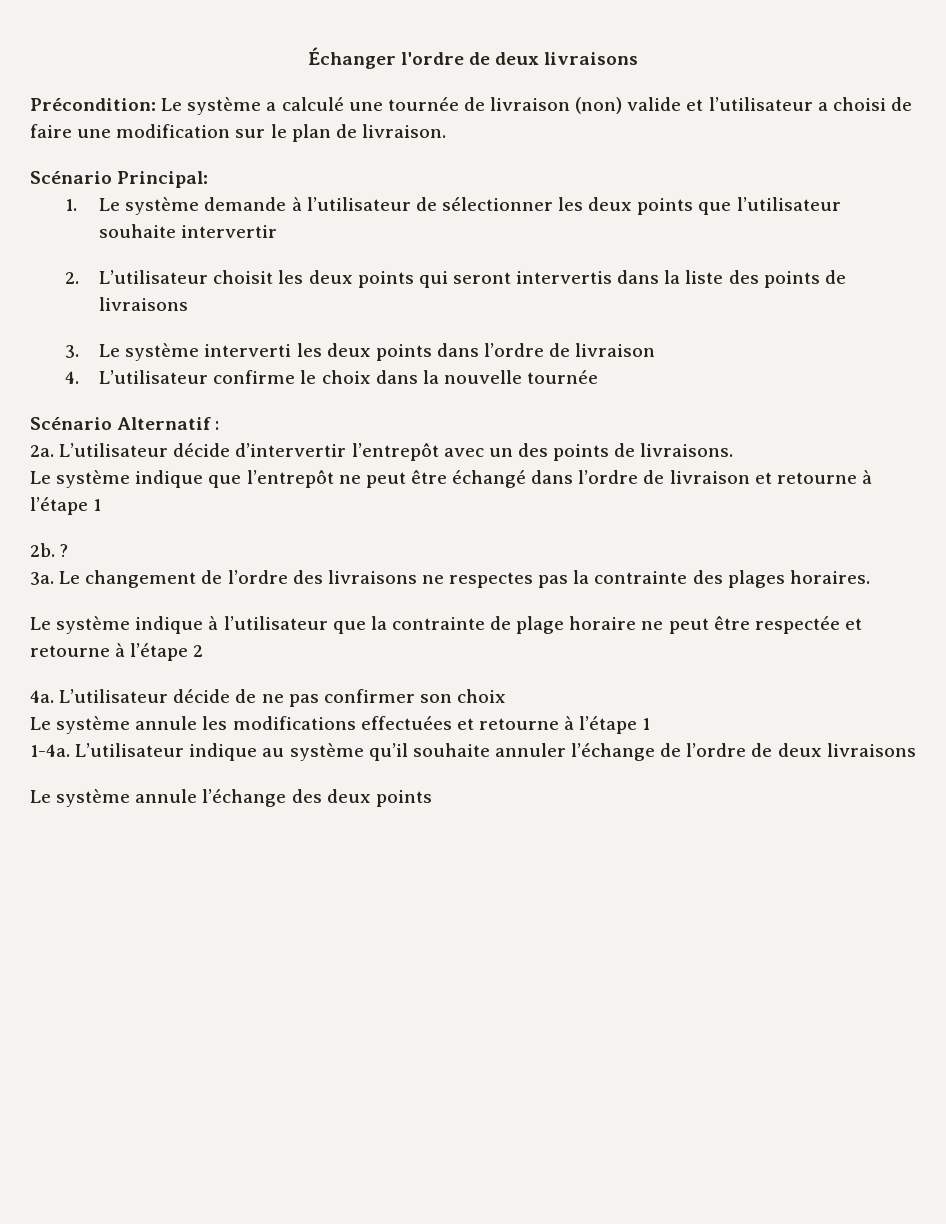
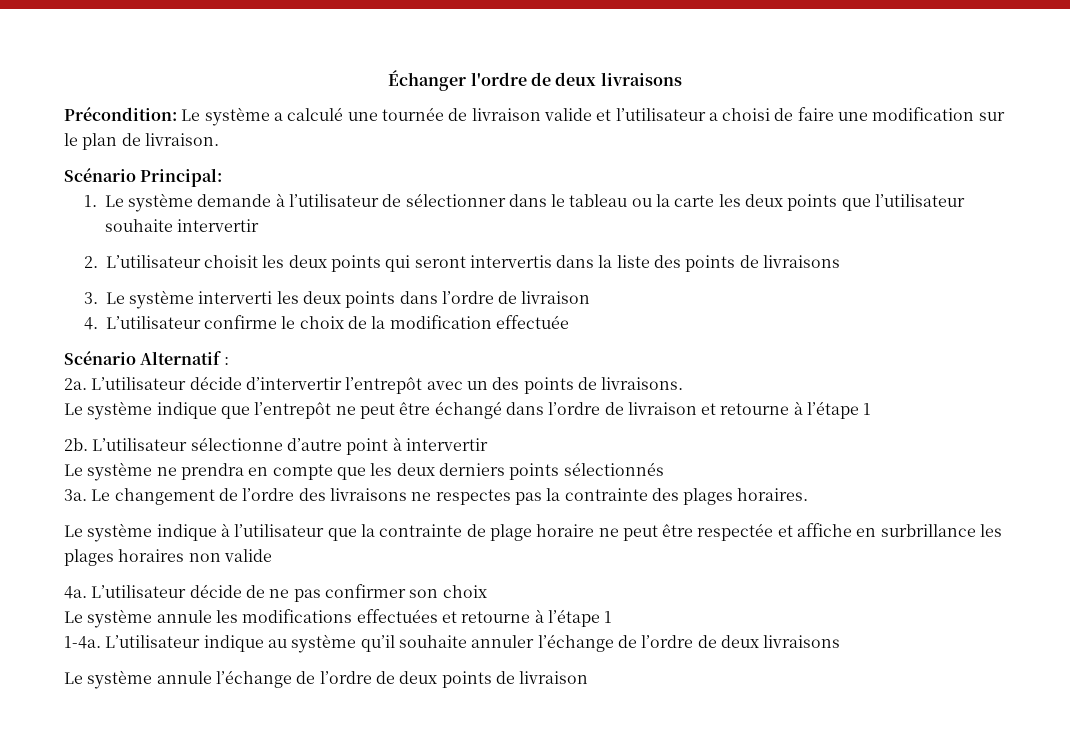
[575,97,623,114] (non) -> (541, 114) none
(553, 204) none -> [508,194,715,207] dans le tableau ou la carte
[375,370,599,384] dans la nouvelle tournée -> [347,315,569,329] de la modification effectuée
[60,544,69,557] ? -> [92,437,488,455] [64,462,664,481] L’utilisateur sélectionne d’autre point à intervertir // Le système ne prendra en compte que les deux derniers points sélectionnés
[30,643,204,661] retourne à l’étape 2 -> [797,523,1003,537] [64,549,272,566] affiche en surbrillance les plages horaires non valide
[291,789,432,807] des deux points -> [296,671,589,688] de l’ordre de deux points de livraison

